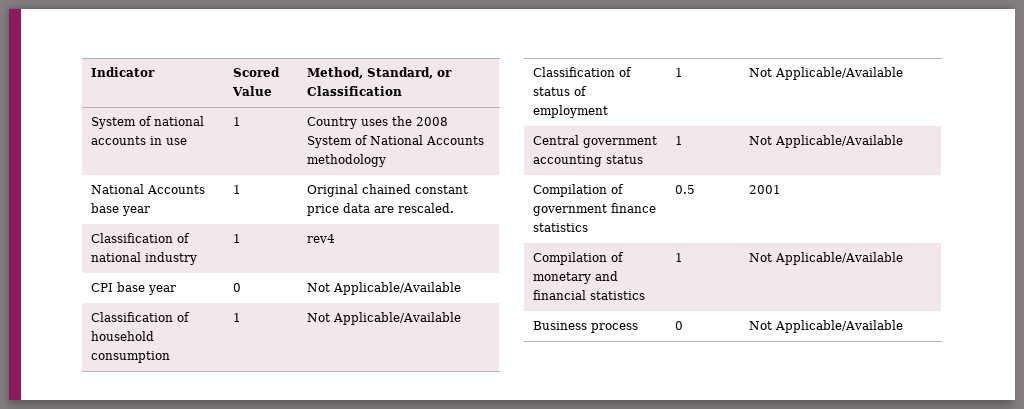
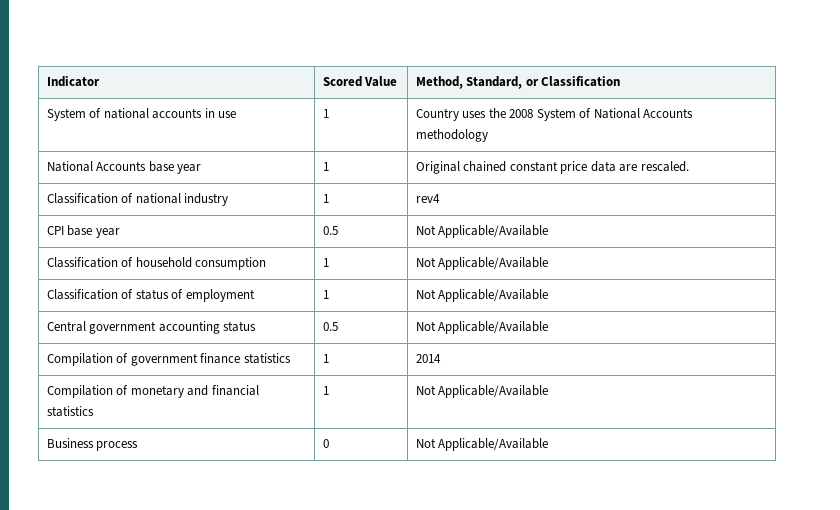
[233,283,242,292] 0 -> [322,226,338,235] 0.5
[675,136,684,145] 1 -> [322,322,338,331] 0.5
[675,185,696,194] [749,185,782,194] 0.5 | 2001 -> [322,354,329,363] [415,354,441,363] 1 | 2014

